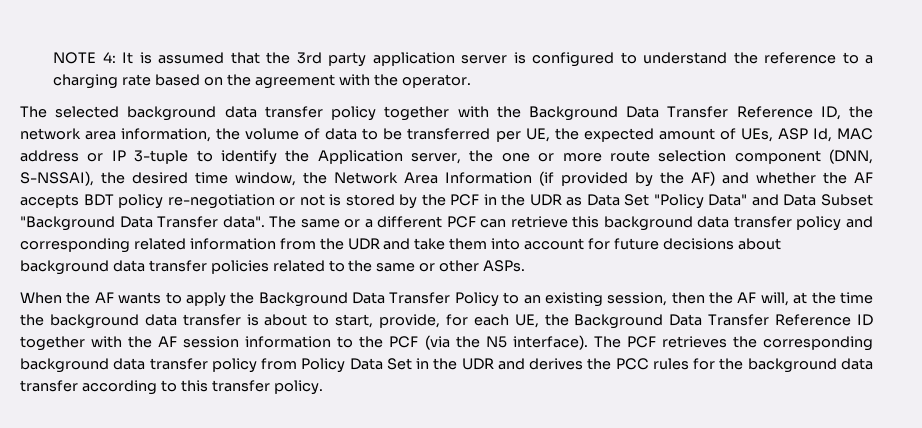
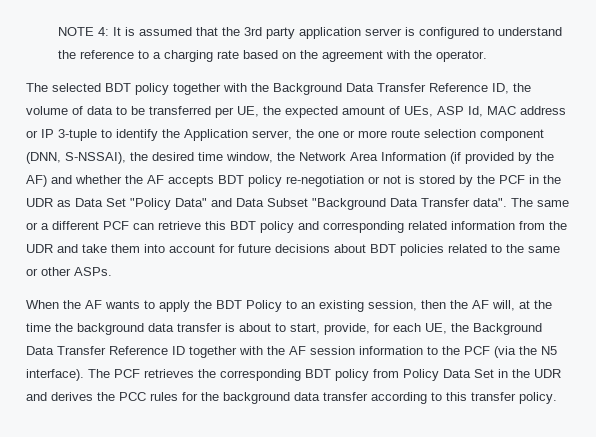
[127,106,323,121] background data transfer -> [105,83,131,92] BDT
[20,128,241,142] network area information, the -> (531, 87) none
[603,216,792,231] background data transfer -> [230,221,256,230] BDT
[20,260,207,275] background data transfer -> [370,244,396,253] BDT
[258,292,451,307] Background Data Transfer -> [216,300,242,309] BDT
[20,358,208,373] background data transfer -> [305,369,331,378] BDT

